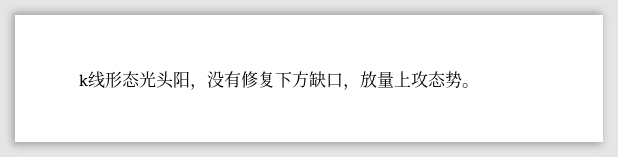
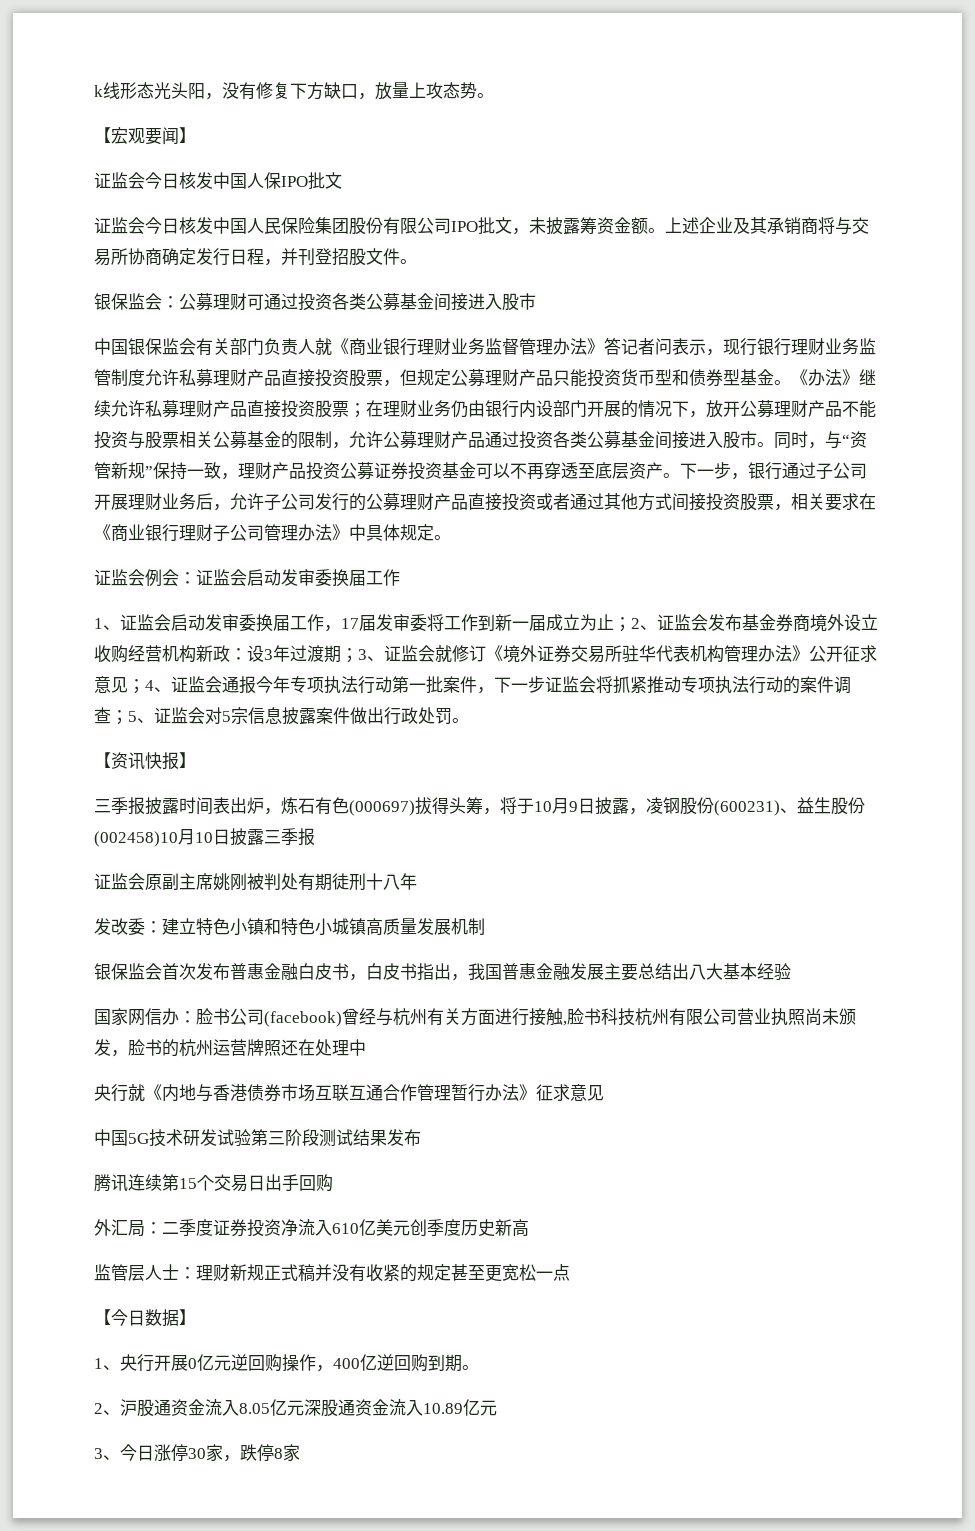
(479, 85) none -> [94,127,196,145] [94,172,342,190] [94,217,869,235] [94,248,417,266] [94,293,536,311] [94,337,876,356] [94,369,876,387] [94,400,876,418] [94,431,867,449] [94,462,867,480] [94,493,876,511] [94,524,451,542] [94,569,400,587] [94,614,878,632] [94,645,877,663] [94,676,851,694] [94,707,469,725] [94,752,196,770] [94,797,865,816] [94,828,315,847] [94,873,417,891] [94,918,485,936] [94,963,791,981] [94,1008,856,1027] [94,1039,366,1057] [94,1084,604,1102] [94,1129,421,1147] [94,1174,333,1192] [94,1219,529,1237] [94,1264,570,1282] [94,1309,196,1327] [94,1354,479,1372] [94,1399,497,1417] [94,1444,300,1462] // 【宏观要闻】 // 证监会今日核发中国人保IPO批文 // 证监会今日核发中国人民保险集团股份有限公司IPO批文，未披露筹资金额。上述企业及其承销商将与交易所协商确定发行日程，并刊登招股文件。 // 银保监会：公募理财可通过投资各类公募基金间接进入股市 // 中国银保监会有关部门负责人就《商业银行理财业务监督管理办法》答记者问表示，现行银行理财业务监管制度允许私募理财产品直接投资股票，但规定公募理财产品只能投资货币型和债券型基金。《办法》继续允许私募理财产品直接投资股票；在理财业务仍由银行内设部门开展的情况下，放开公募理财产品不能投资与股票相关公募基金的限制，允许公募理财产品通过投资各类公募基金间接进入股市。同时，与“资管新规”保持一致，理财产品投资公募证券投资基金可以不再穿透至底层资产。下一步，银行通过子公司开展理财业务后，允许子公司发行的公募理财产品直接投资或者通过其他方式间接投资股票，相关要求在《商业银行理财子公司管理办法》中具体规定。 // 证监会例会：证监会启动发审委换届工作 // 1、证监会启动发审委换届工作，17届发审委将工作到新一届成立为止；2、证监会发布基金券商境外设立收购经营机构新政：设3年过渡期；3、证监会就修订《境外证券交易所驻华代表机构管理办法》公开征求意见；4、证监会通报今年专项执法行动第一批案件，下一步证监会将抓紧推动专项执法行动的案件调查；5、证监会对5宗信息披露案件做出行政处罚。 // 【资讯快报】 // 三季报披露时间表出炉，炼石有色(000697)拔得头筹，将于10月9日披露，凌钢股份(600231)、益生股份(002458)10月10日披露三季报 // 证监会原副主席姚刚被判处有期徒刑十八年 // 发改委：建立特色小镇和特色小城镇高质量发展机制 // 银保监会首次发布普惠金融白皮书，白皮书指出，我国普惠金融发展主要总结出八大基本经验 // 国家网信办：脸书公司(facebook)曾经与杭州有关方面进行接触,脸书科技杭州有限公司营业执照尚未颁发，脸书的杭州运营牌照还在处理中 // 央行就《内地与香港债券市场互联互通合作管理暂行办法》征求意见 // 中国5G技术研发试验第三阶段测试结果发布 // 腾讯连续第15个交易日出手回购 // 外汇局：二季度证券投资净流入610亿美元创季度历史新高 // 监管层人士：理财新规正式稿并没有收紧的规定甚至更宽松一点 // 【今日数据】 // 1、央行开展0亿元逆回购操作，400亿逆回购到期。 // 2、沪股通资金流入8.05亿元深股通资金流入10.89亿元 // 3、今日涨停30家，跌停8家

